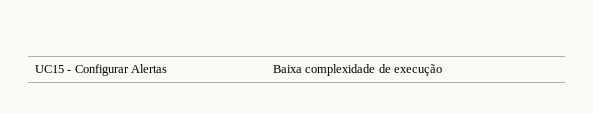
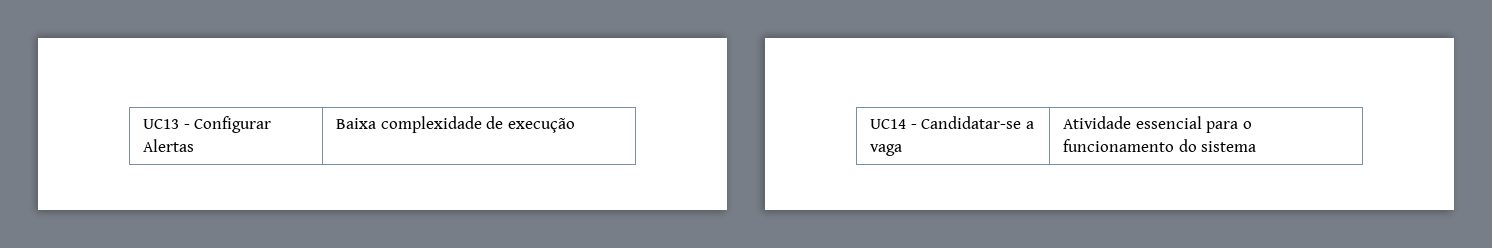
[35,65,65,73] UC15 -> [143,119,180,129] UC13
(443, 70) none -> [870,116,1034,129] [870,144,903,156] [1063,116,1252,133] [1063,139,1257,152] // UC14 - Candidatar-se a vaga | Atividade essencial para o funcionamento do sistema

